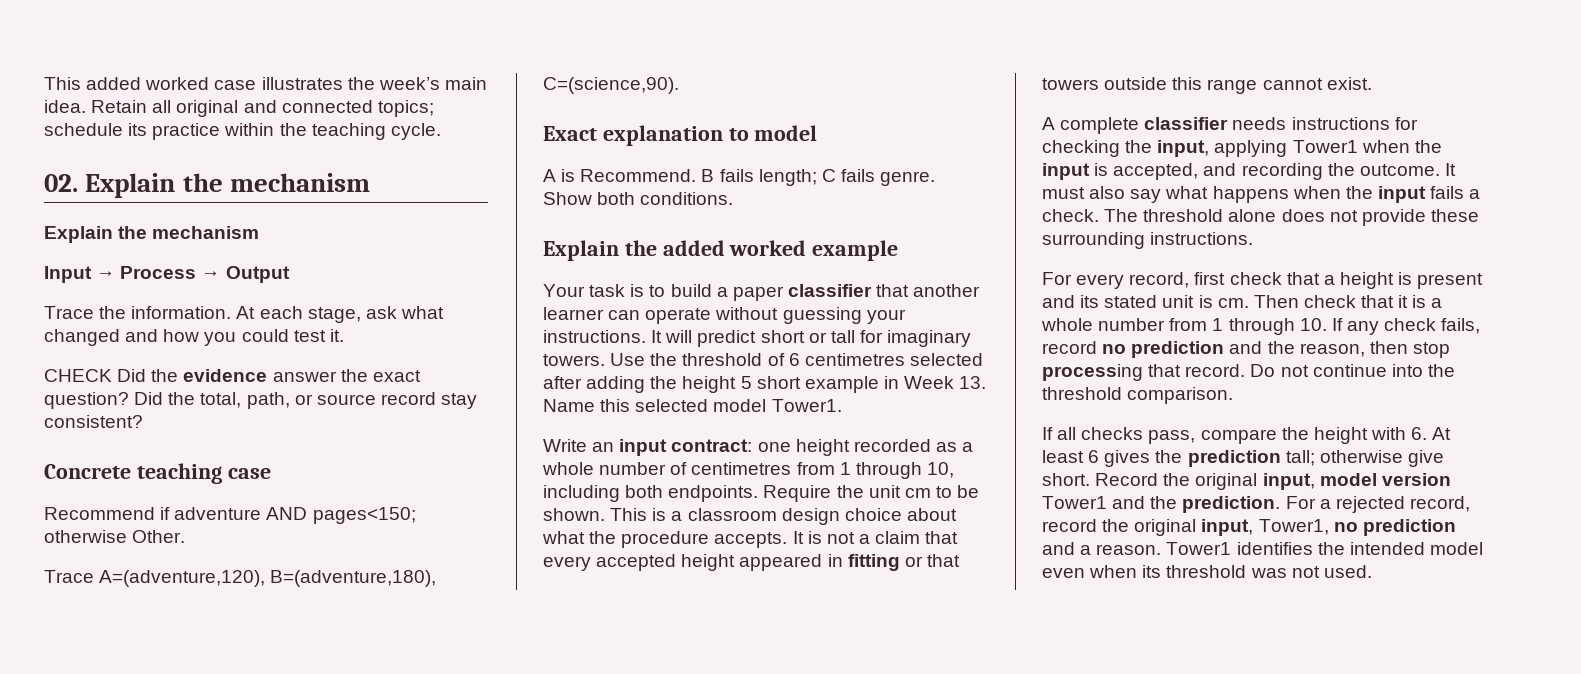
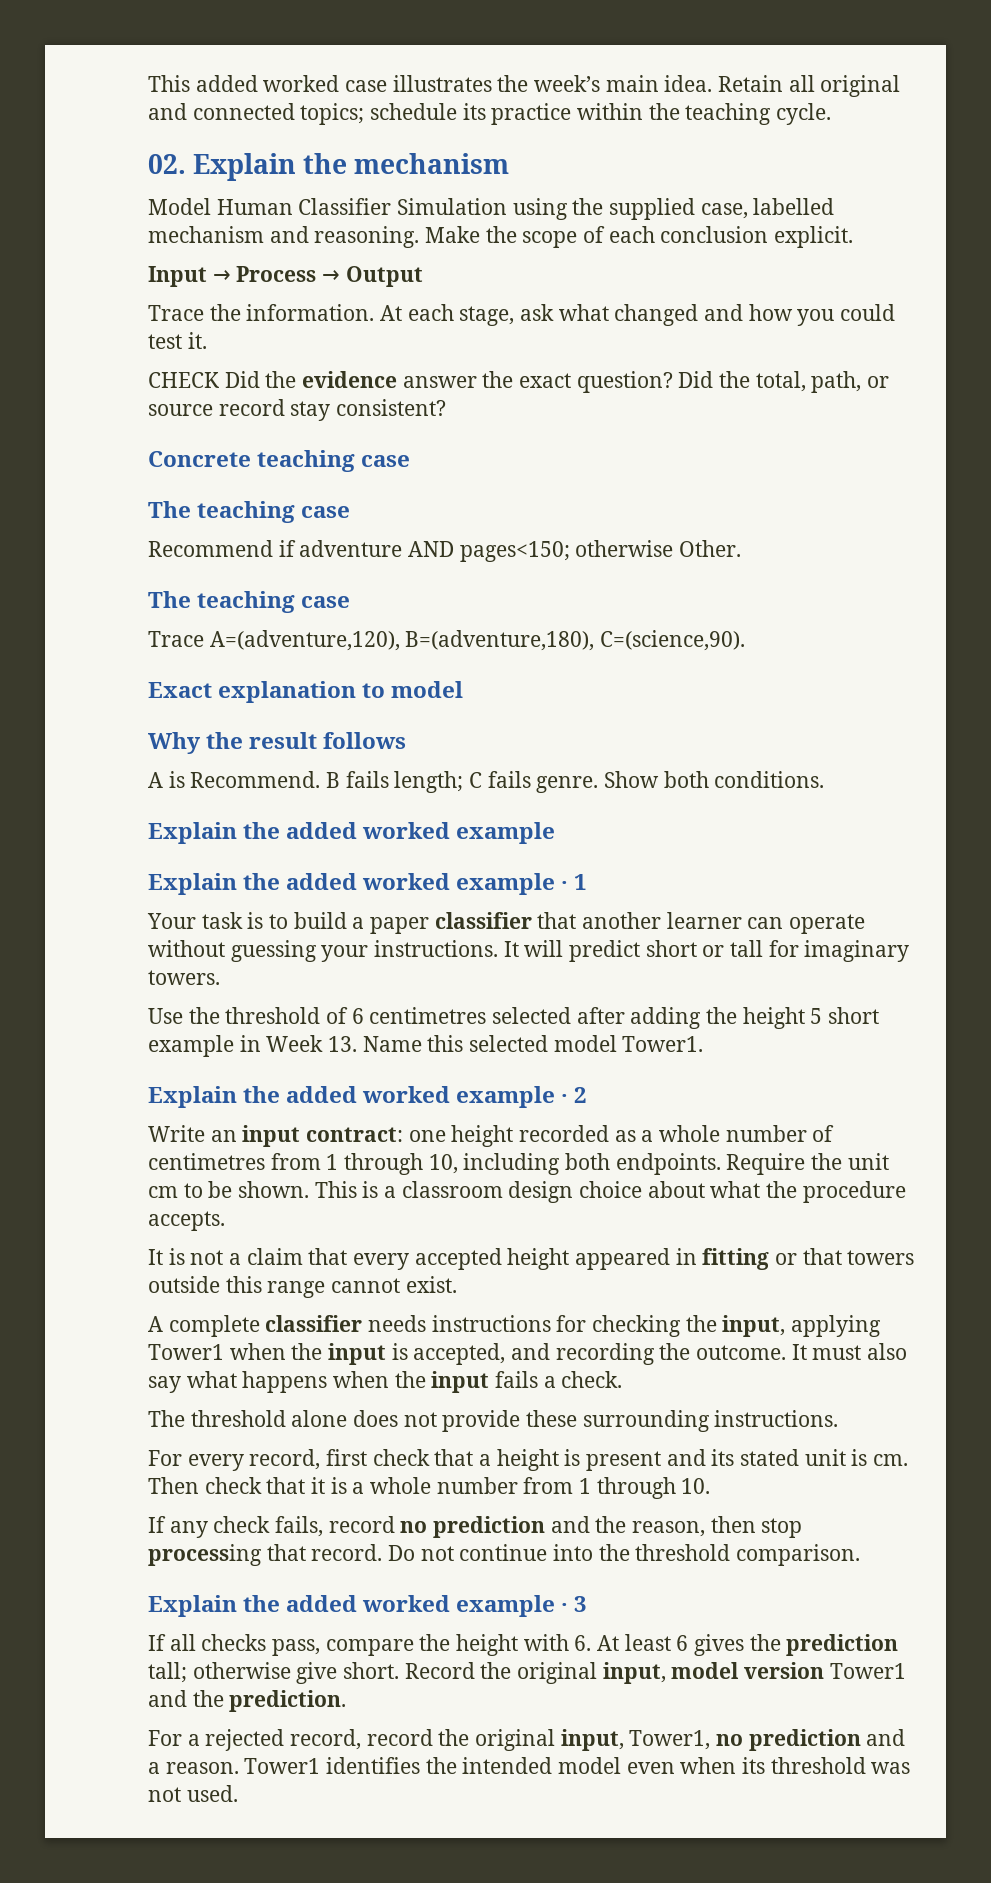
[44,226,260,243] Explain the mechanism -> [148,198,835,220] [148,226,854,248] Model Human Classifier Simulation using the supplied case, labelled mechanism and reasoning. Make the scope of each conclusion explicit.
(271, 473) none -> [148,501,351,523] // The teaching case
(186, 536) none -> [148,591,351,613] // The teaching case
(818, 133) none -> [148,732,407,754] // Why the result follows
(899, 250) none -> [148,873,588,895] // Explain the added worked example · 1
(605, 360) none -> (220, 977) //
(842, 405) none -> [148,1086,588,1108] // Explain the added worked example · 2
(788, 540) none -> (225, 1221) //
(1099, 215) none -> (623, 1379) //
(1327, 324) none -> (711, 1486) //
(1234, 395) none -> [148,1595,588,1617] // Explain the added worked example · 3
(1281, 504) none -> (347, 1701) //

